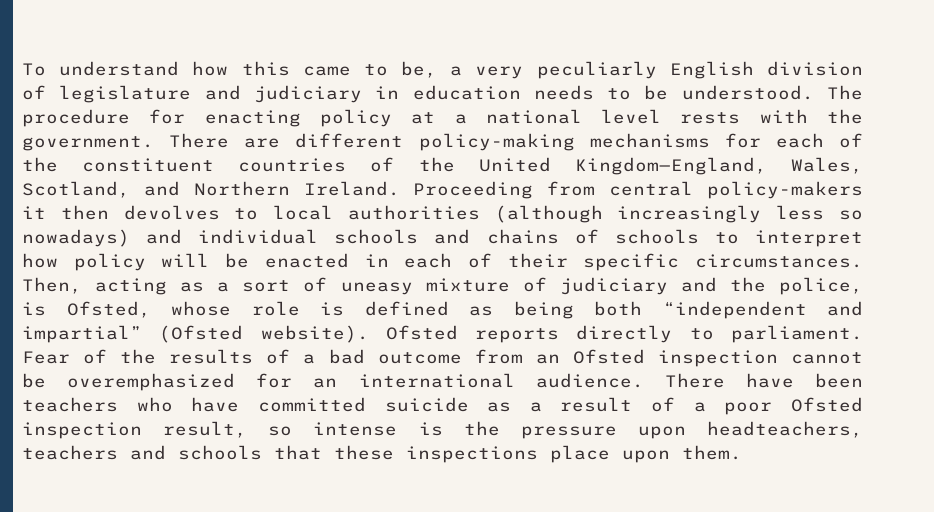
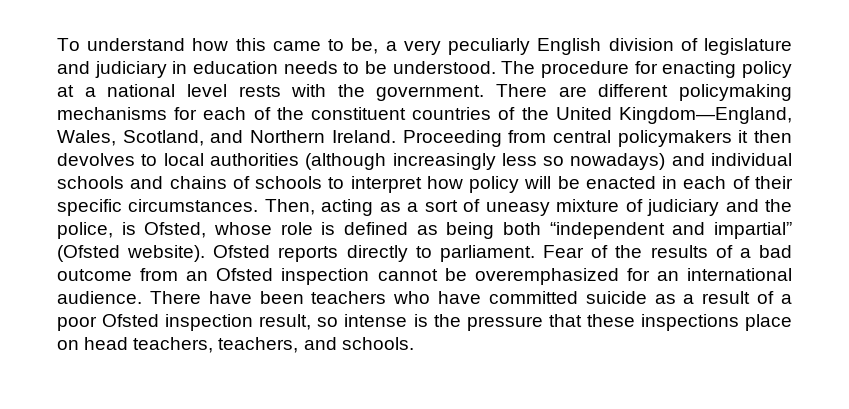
[418,133,575,151] policy-making -> [679,84,792,101] policymaking
[707,181,863,199] policy-makers -> [617,130,732,147] policymakers
[637,421,863,439] [22,445,742,463] upon headteachers, teachers and schools that these inspections place upon them. -> [548,314,793,331] [57,337,414,353] that these inspections place on head teachers, teachers, and schools.

